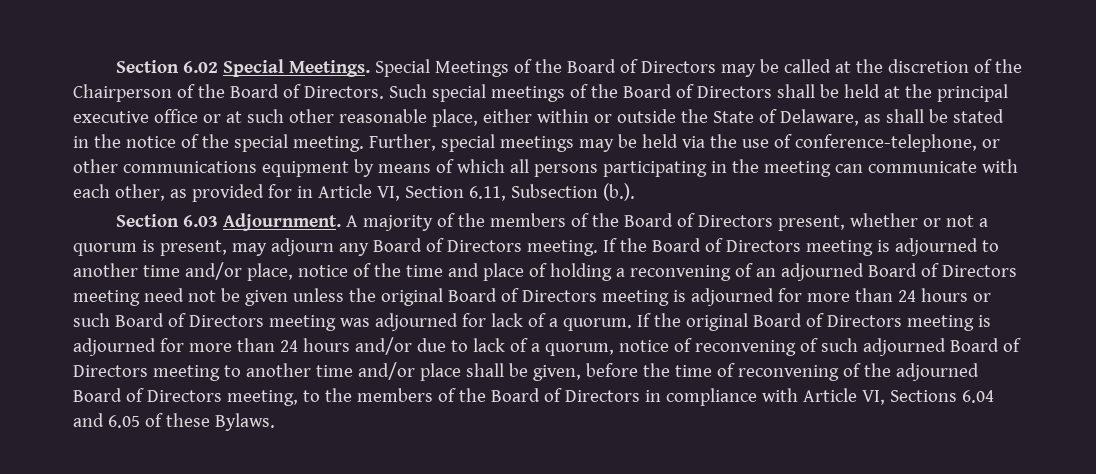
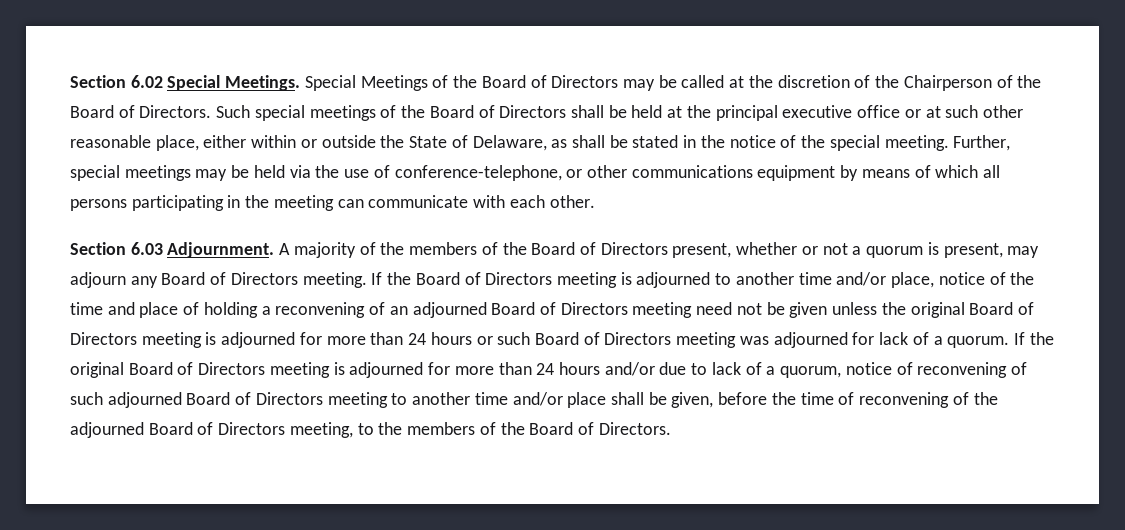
[114,183,635,202] other, as provided for in Article VI, Section 6.11, Subsection (b.). -> [549,195,595,208] other.
[564,388,994,406] [73,413,275,431] Directors in compliance with Article VI, Sections 6.04 and 6.05 of these Bylaws. -> [598,422,671,435] Directors.

